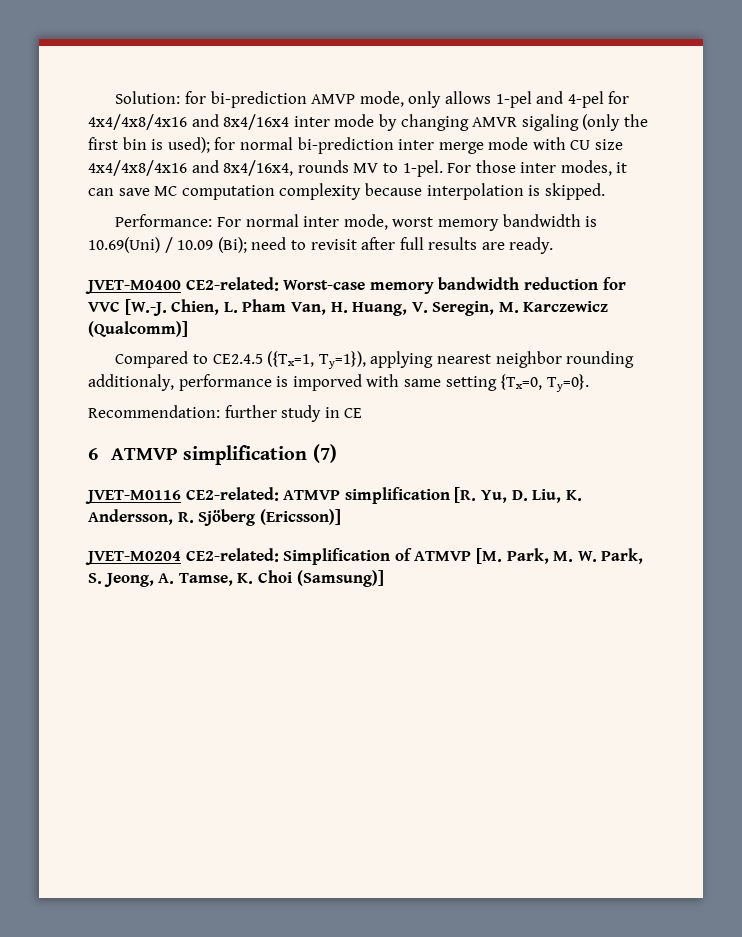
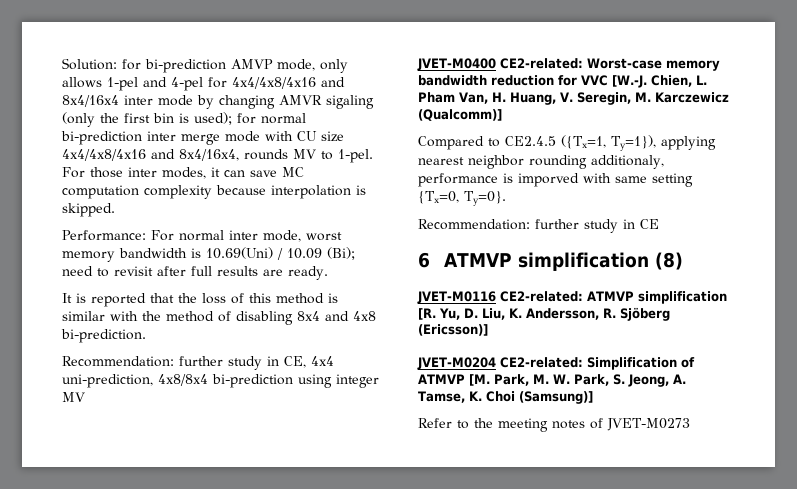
(554, 245) none -> [62,293,338,307] [62,311,376,325] [61,329,146,343] [62,356,334,370] [62,374,379,388] [62,392,85,402] // It is reported that the loss of this method is similar with the method of disabling 8x4 and 4x8 bi-prediction. // Recommendation: further study in CE, 4x4 uni-prediction, 4x8/8x4 bi-prediction using integer MV
[312,444,337,463] (7) -> [655,252,684,270] (8)
(384, 578) none -> [418,418,690,432] // Refer to the meeting notes of JVET-M0273

